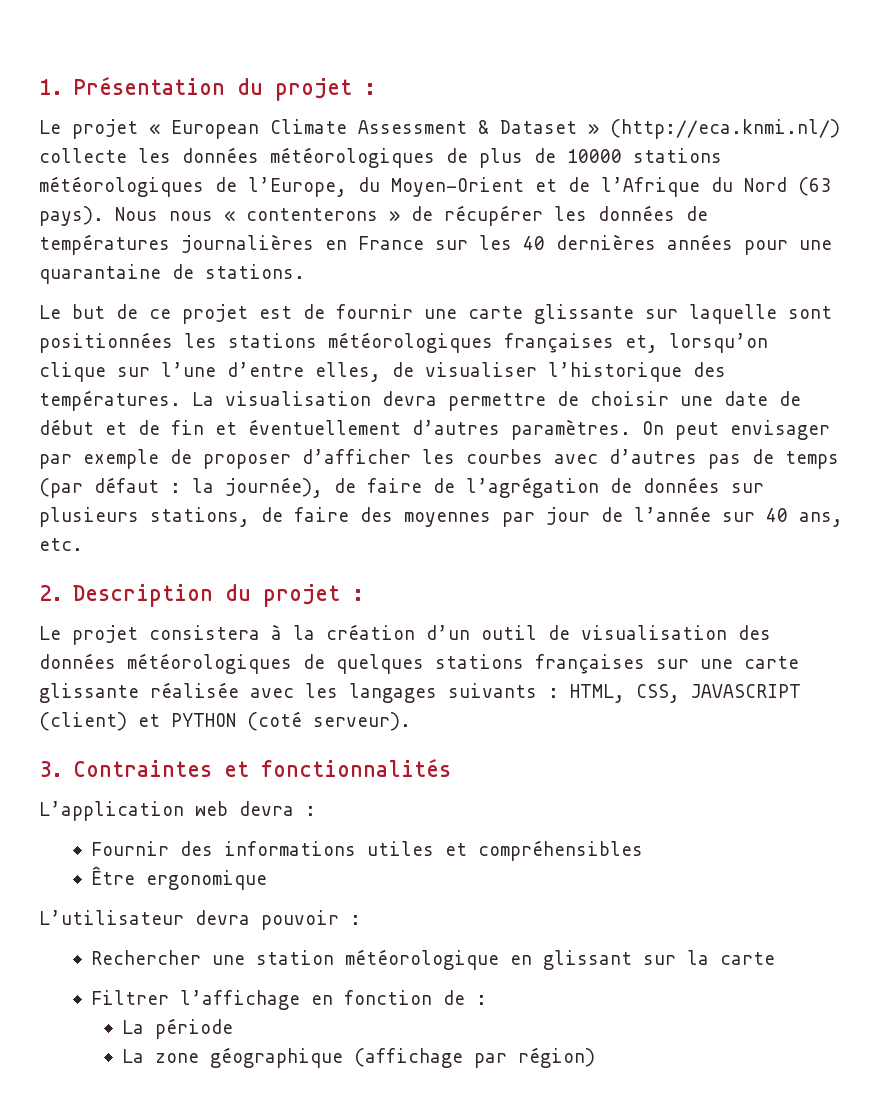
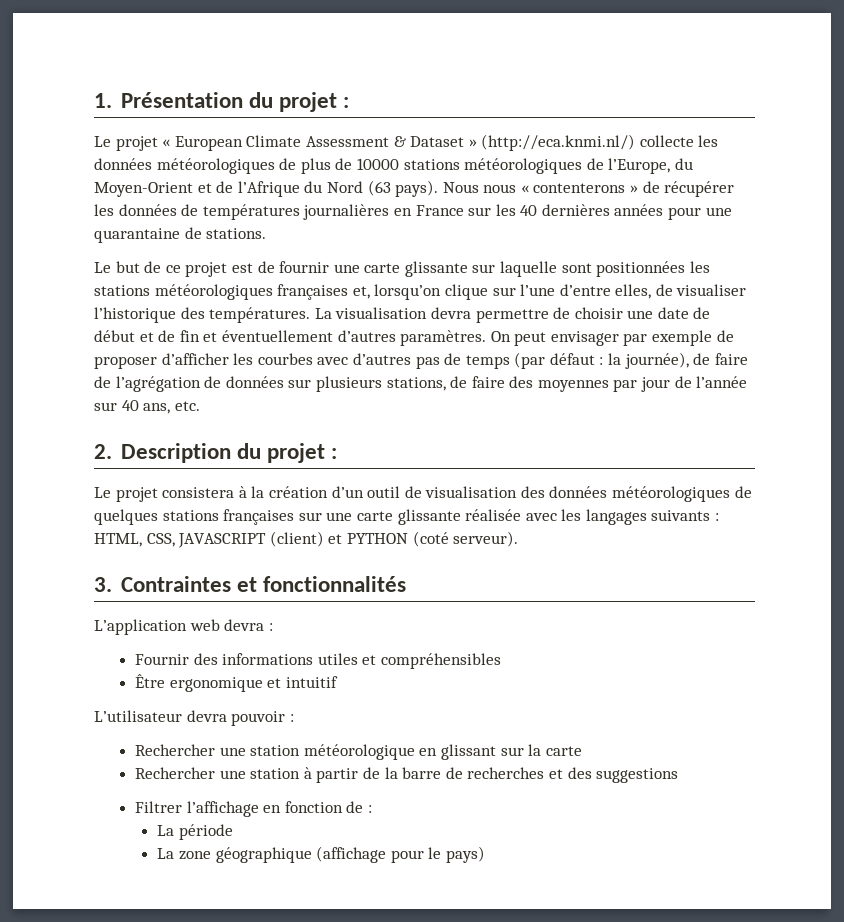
(267, 880) none -> [267,676,338,688] et intuitif
(775, 958) none -> [135,767,679,783] // Rechercher une station à partir de la barre de recherches et des suggestions
[473,1047,595,1068] par région) -> [390,846,485,863] pour le pays)

